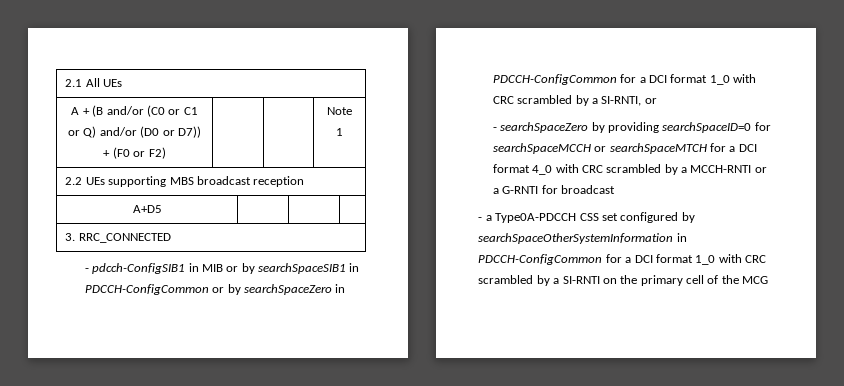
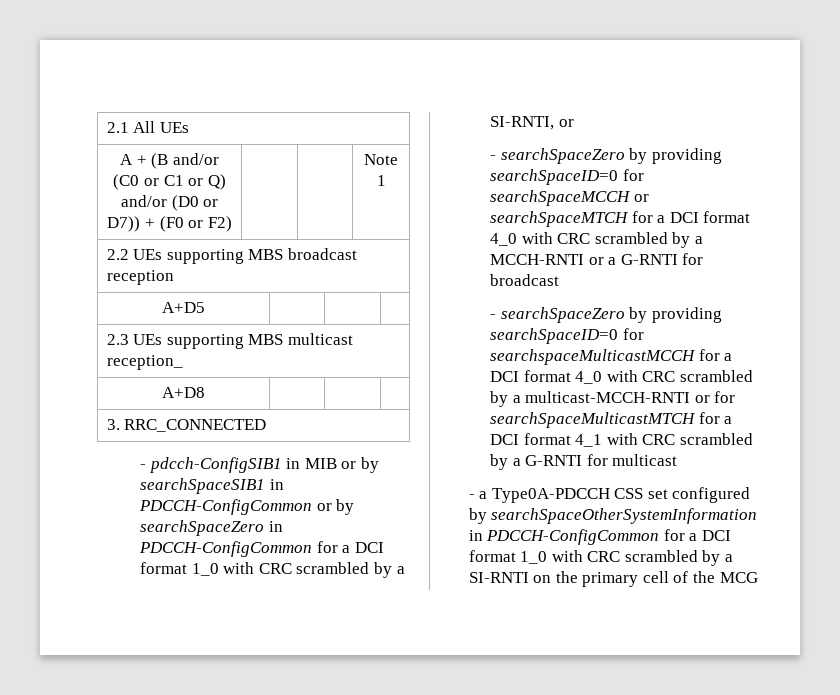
(162, 209) none -> [106,333,354,349] [106,355,183,370] [162,387,205,398] // 2.3 UEs supporting MBS multicast reception_ // A+D8 | | |
(615, 189) none -> [490,307,722,323] [490,328,644,344] [490,349,733,365] [490,370,754,384] [490,391,736,407] [490,412,733,428] [490,433,754,447] [490,454,678,470] // - searchSpaceZero by providing searchSpaceID=0 for searchspaceMulticastMCCH for a DCI format 4_0 with CRC scrambled by a multicast-MCCH-RNTI or for searchSpaceMulticastMTCH for a DCI format 4_1 with CRC scrambled by a G-RNTI for multicast

